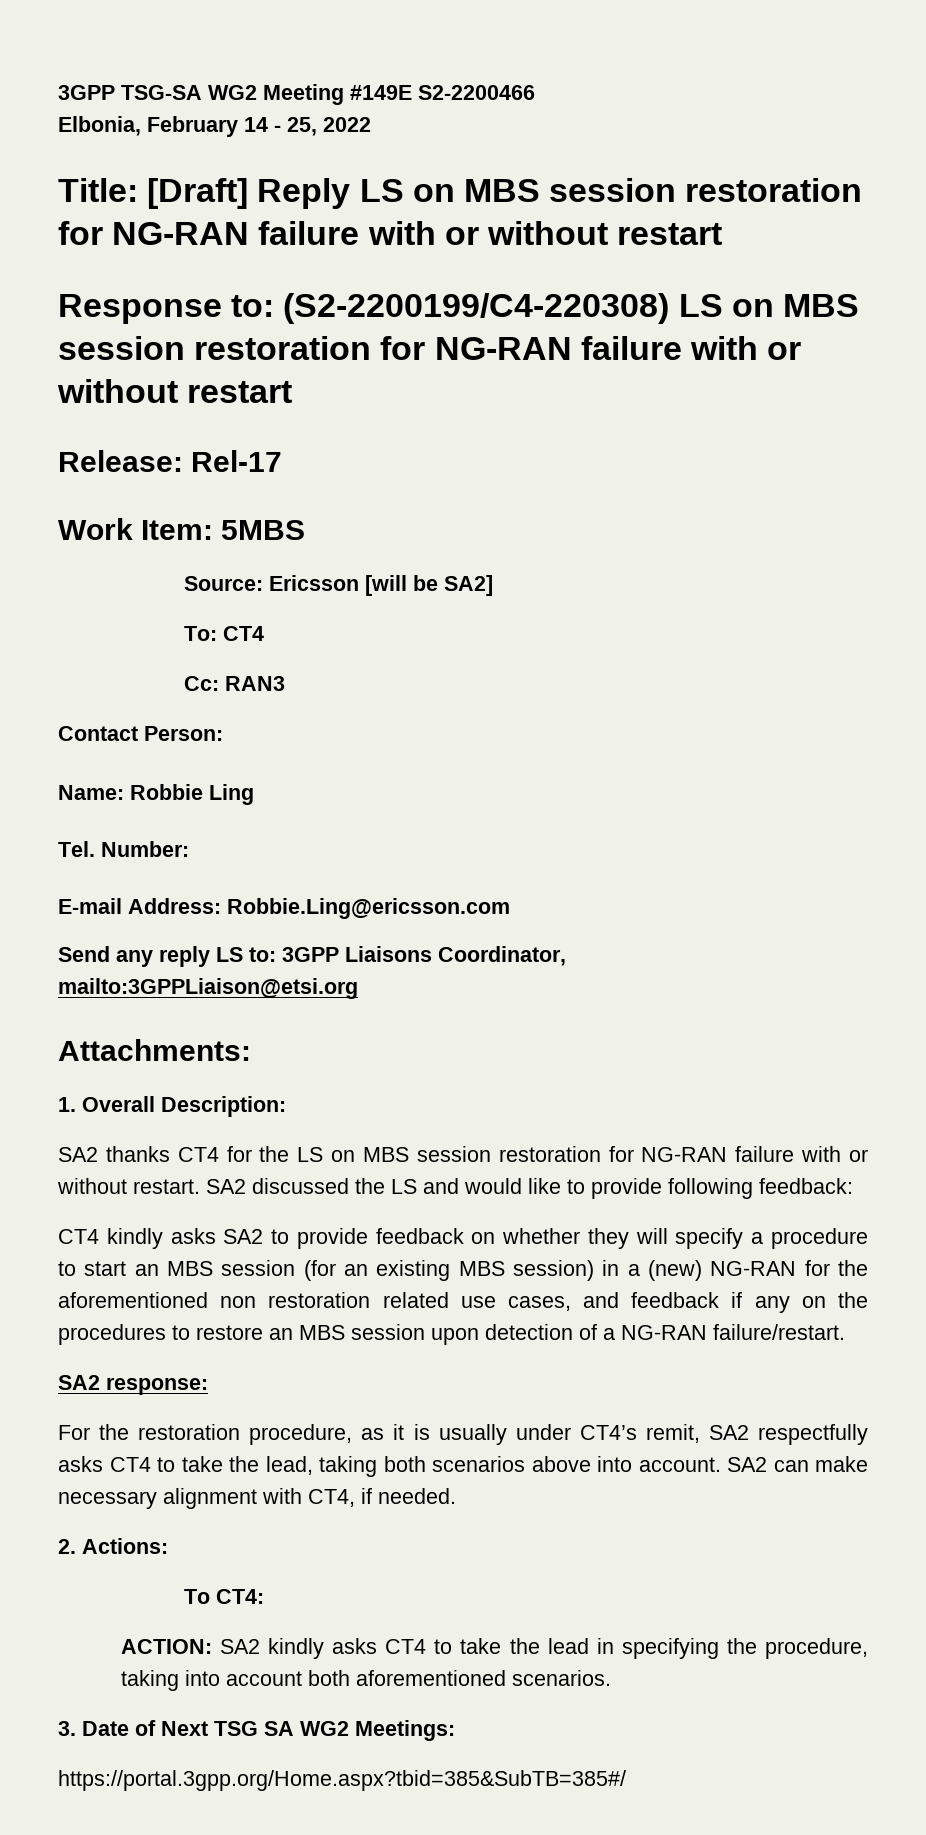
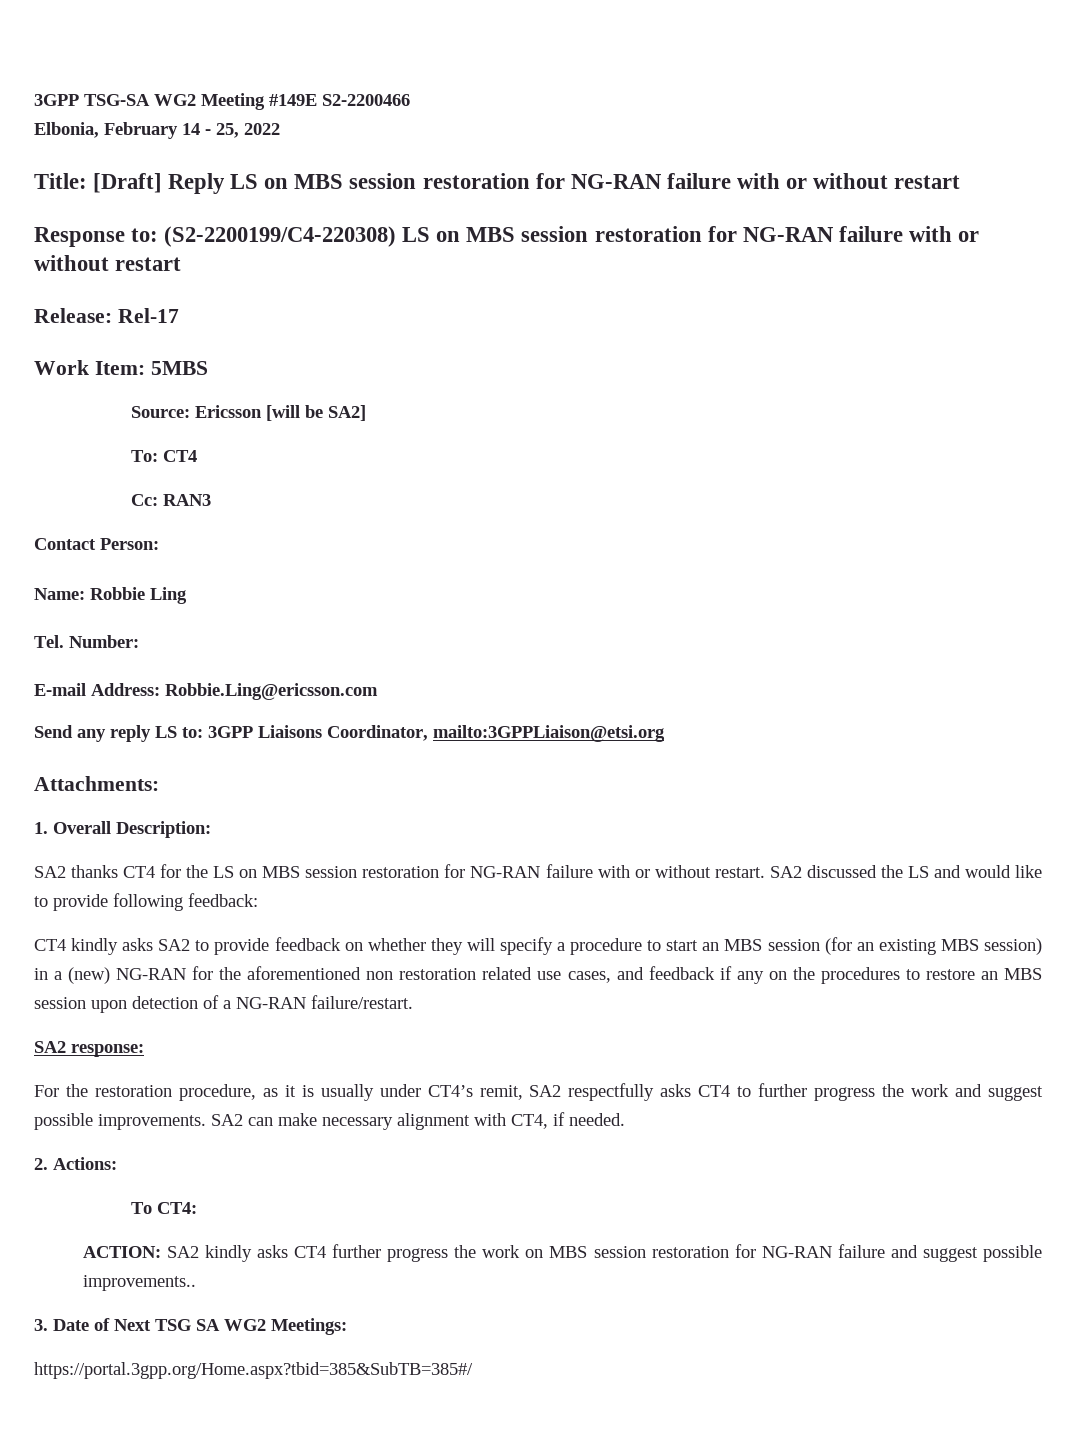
[181,1456,721,1477] take the lead, taking both scenarios above into account. -> [758,1083,1044,1101] [34,1113,206,1130] further progress the work and suggest possible improvements.
[434,1638,868,1659] [120,1670,611,1691] to take the lead in specifying the procedure, taking into account both aforementioned scenarios. -> [332,1244,1043,1262] [82,1275,196,1291] further progress the work on MBS session restoration for NG-RAN failure and suggest possible improvements..

